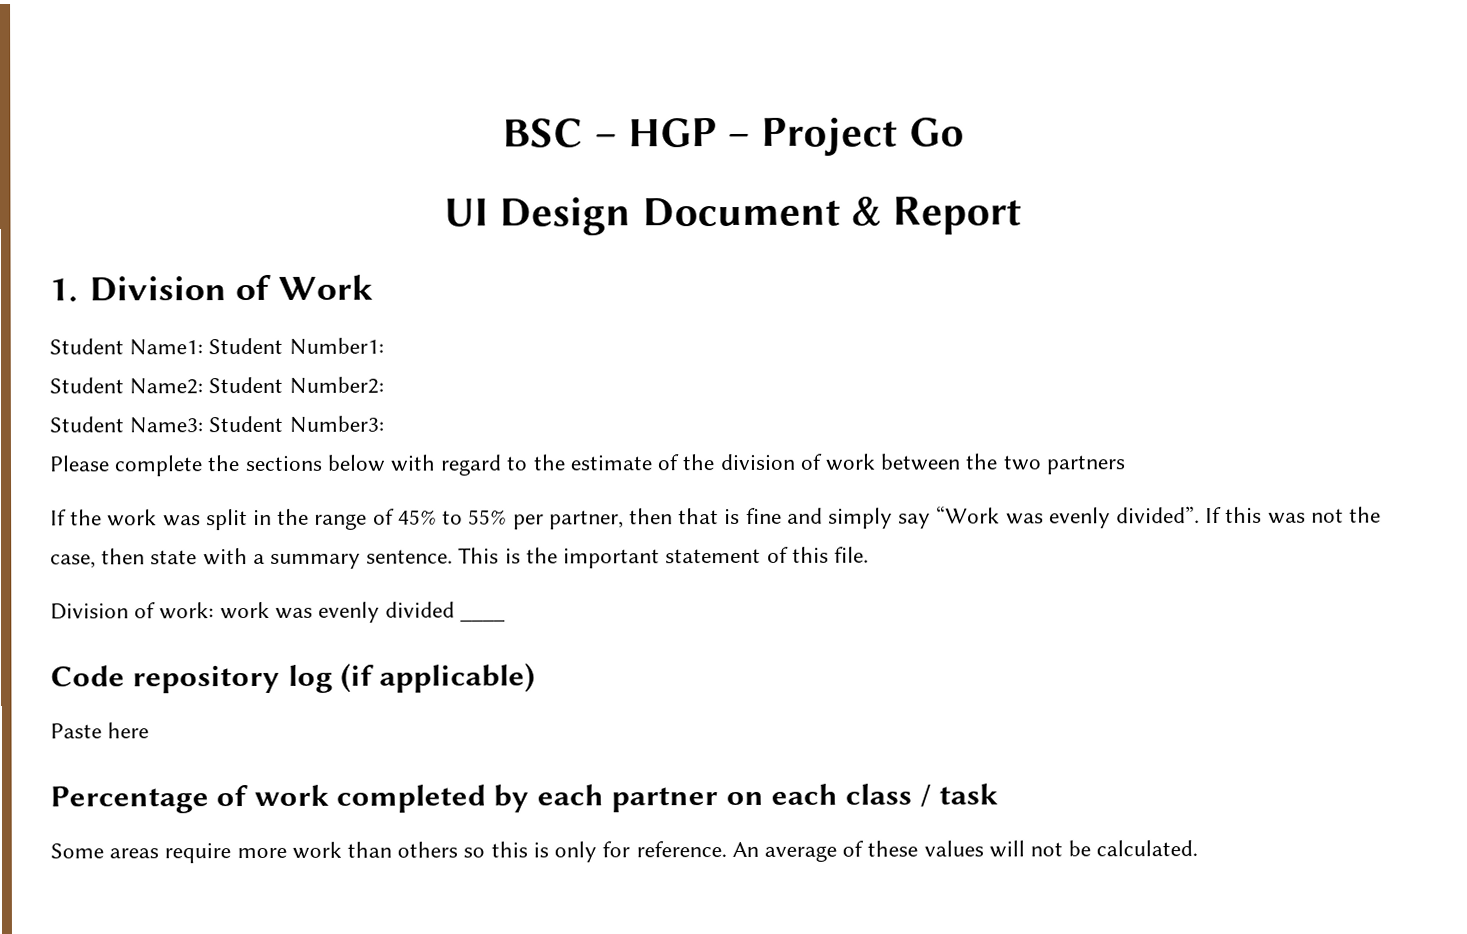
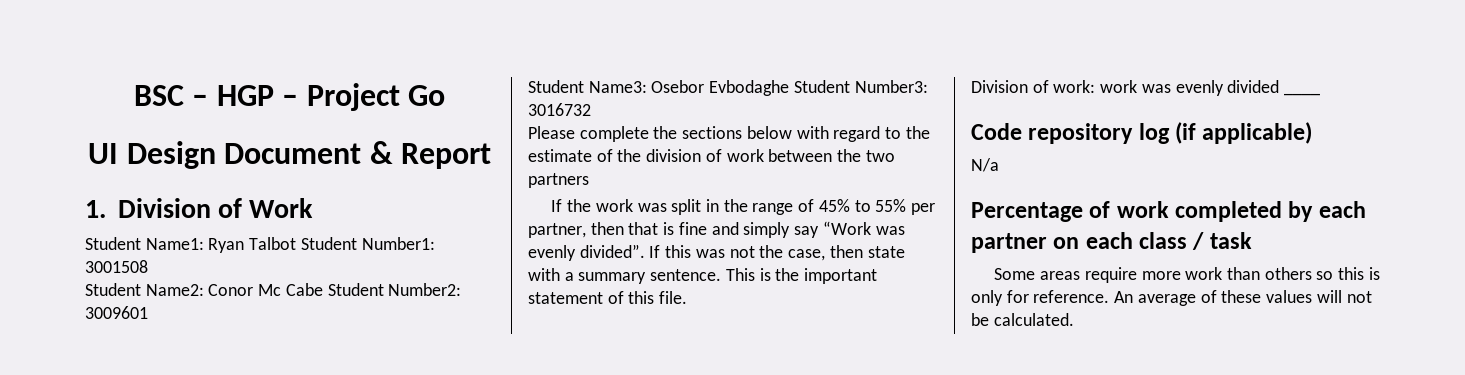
(204, 347) none -> [208,237,297,253] Ryan Talbot
(384, 346) none -> [85,260,148,273] 3001508
(204, 386) none -> [208,283,323,296] Conor Mc Cabe
(384, 385) none -> [85,306,148,319] 3009601
(204, 425) none -> [651,80,790,96] Osebor Evbodaghe
(384, 424) none -> [528,103,591,116] 3016732
[50,722,150,739] Paste here -> [971,158,999,172] N/a

